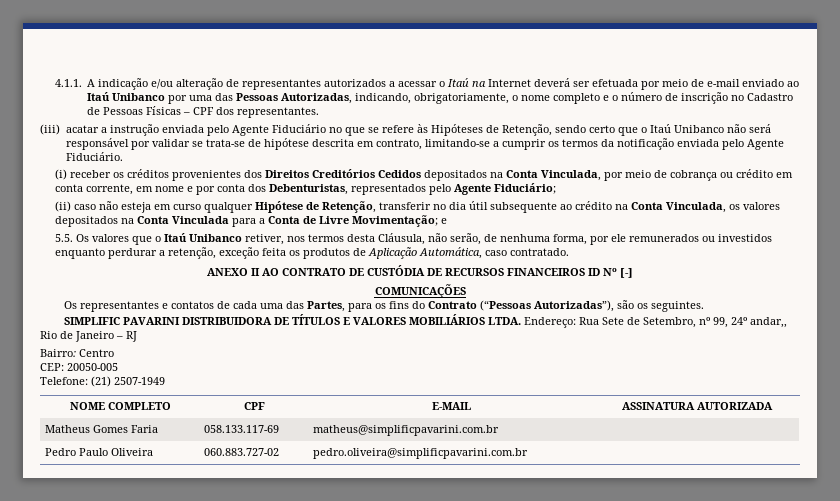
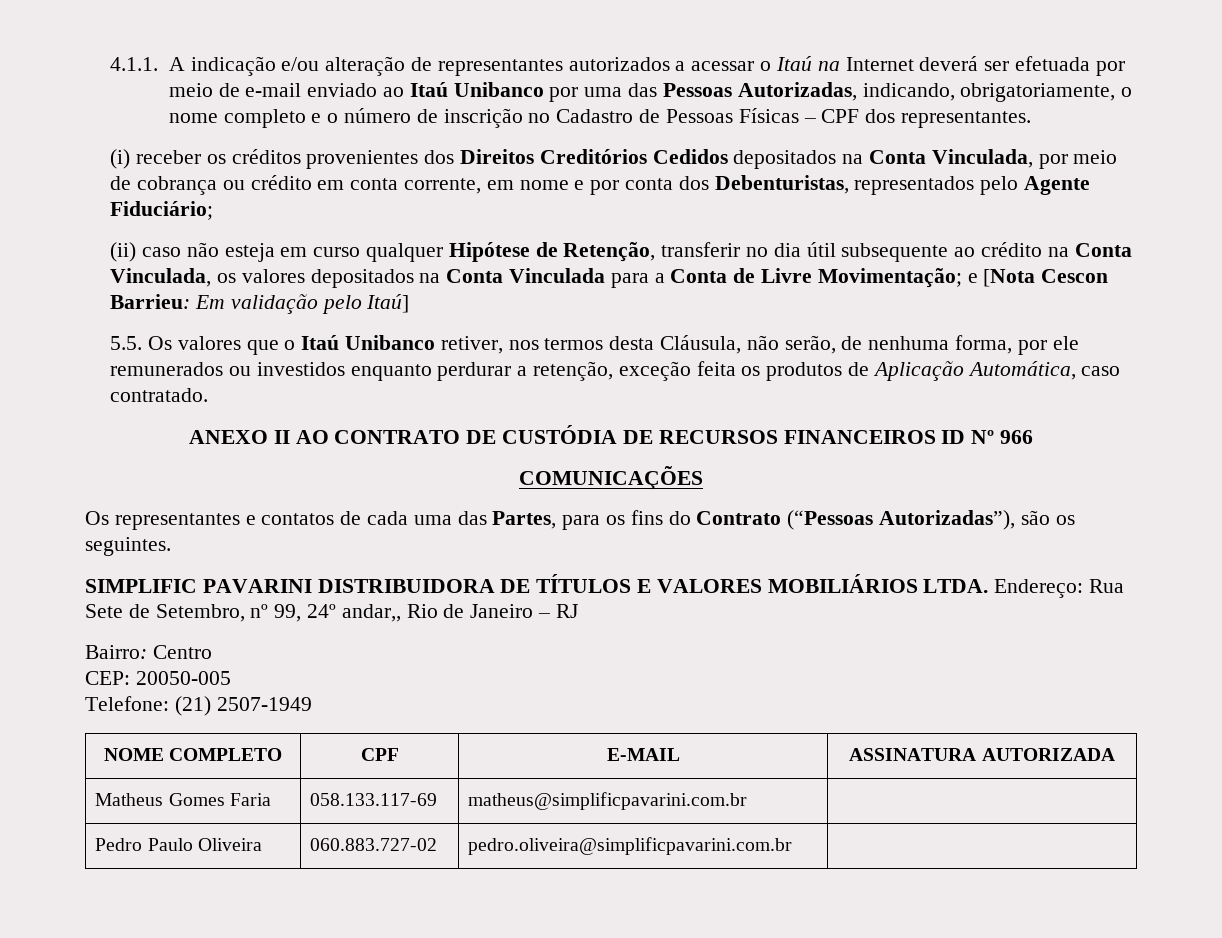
[40,124,771,136] [65,138,784,150] [65,152,123,161] // (iii) acatar a instrução enviada pelo Agente Fiduciário no que se refere às Hipóteses de Retenção, sendo certo que o Itaú Unibanco não será responsável por validar se trata-se de hipótese descrita em contrato, limitando-se a cumprir os termos da notificação enviada pelo Agente Fiduciário. -> (1031, 119) none
(447, 221) none -> [983,269,1109,287] [110,294,410,314] [Nota Cescon Barrieu: Em validação pelo Itaú]
[620,268,633,278] [-] -> [999,430,1033,444] 966

